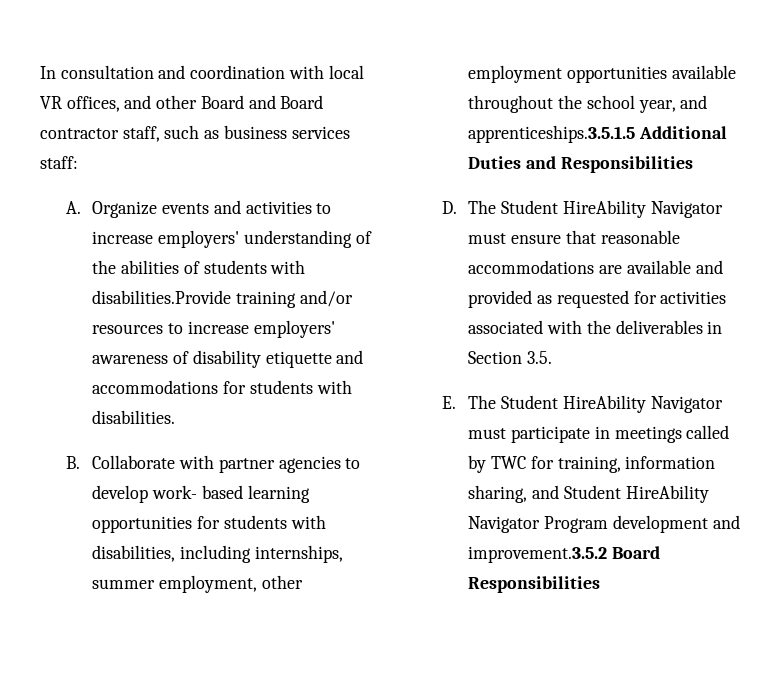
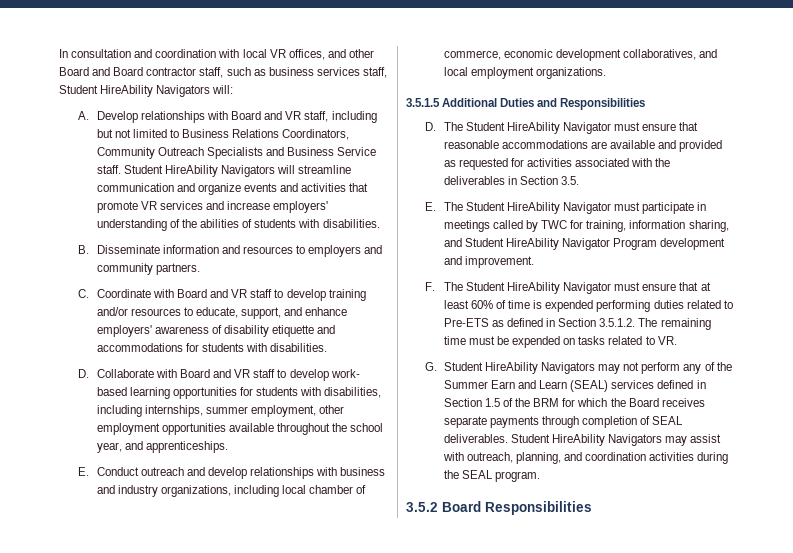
[40,156,78,169] [66,200,332,218] staff: // A. Organize events and activities to -> [362,67,387,78] [59,85,234,97] [77,111,377,123] [96,129,350,140] [96,147,377,159] [96,165,352,177] [96,183,369,195] [96,201,225,213] staff, Student HireAbility Navigators will: // A. Develop relationships with Board and VR staff, including but not limited to Business Relations Coordinators, Community Outreach Specialists and Business Service staff. Student HireAbility Navigators will streamline communication and organize events and activities that promote VR services and
[92,290,353,308] [92,321,249,334] disabilities.Provide training and/or resources to increase -> [322,219,380,228] [77,245,383,257] [96,263,200,275] [77,289,366,301] [96,307,348,319] disabilities. // B. Disseminate information and resources to employers and community partners. // C. Coordinate with Board and VR staff to develop training and/or resources to educate, support, and enhance
[66,456,81,469] B. -> [77,369,89,378] D.
[218,456,341,473] partner agencies -> [180,369,276,378] Board and VR staff
[468,125,636,143] apprenticeships.3.5.1.5 -> [146,441,229,453] [77,467,386,479] [96,485,367,497] [443,49,718,61] [443,67,607,79] [406,98,440,107] apprenticeships. // E. Conduct outreach and develop relationships with business and industry organizations, including local chamber of commerce, economic development collaboratives, and local employment organizations. // 3.5.1.5
[468,546,608,563] improvement.3.5.2 -> [464,256,534,268] [424,282,711,294] [443,300,733,312] [443,318,711,330] [443,336,677,348] [424,362,732,374] [443,380,706,392] [443,398,705,407] [443,416,684,428] [443,434,722,446] [442,452,729,464] [443,470,541,482] [406,502,438,512] improvement. // F. The Student HireAbility Navigator must ensure that at least 60% of time is expended performing duties related to Pre-ETS as defined in Section 3.5.1.2. The remaining time must be expended on tasks related to VR. // G. Student HireAbility Navigators may not perform any of the Summer Earn and Learn (SEAL) services defined in Section 1.5 of the BRM for which the Board receives separate payments through completion of SEAL deliverables. Student HireAbility Navigators may assist with outreach, planning, and coordination activities during the SEAL program. // 3.5.2

